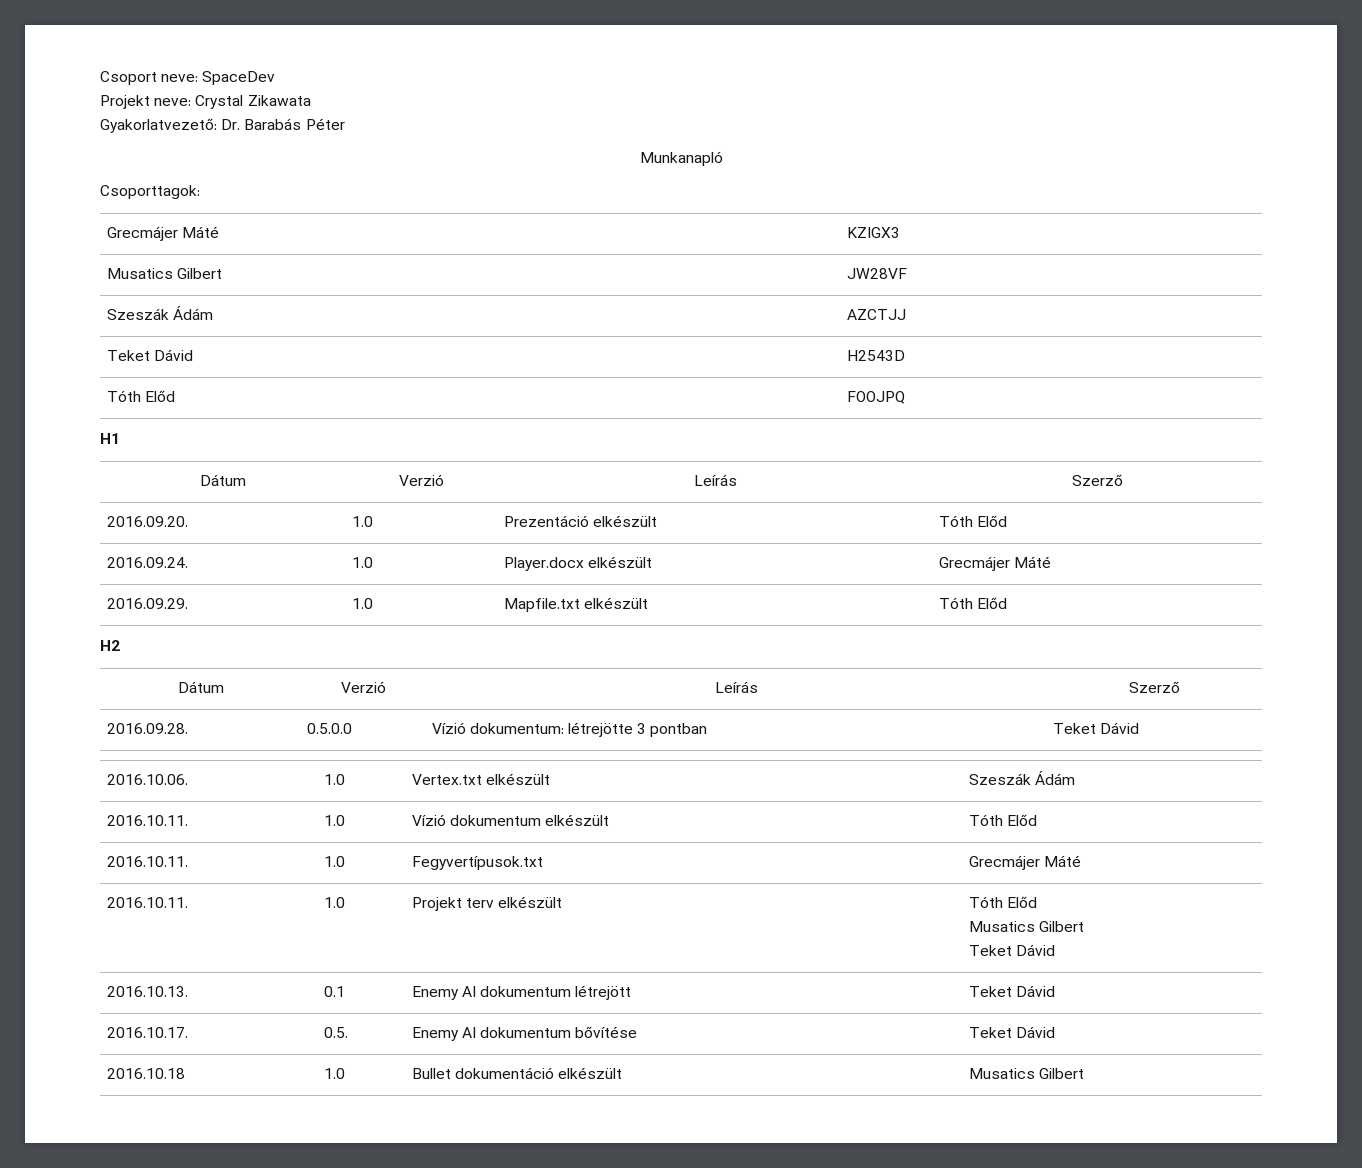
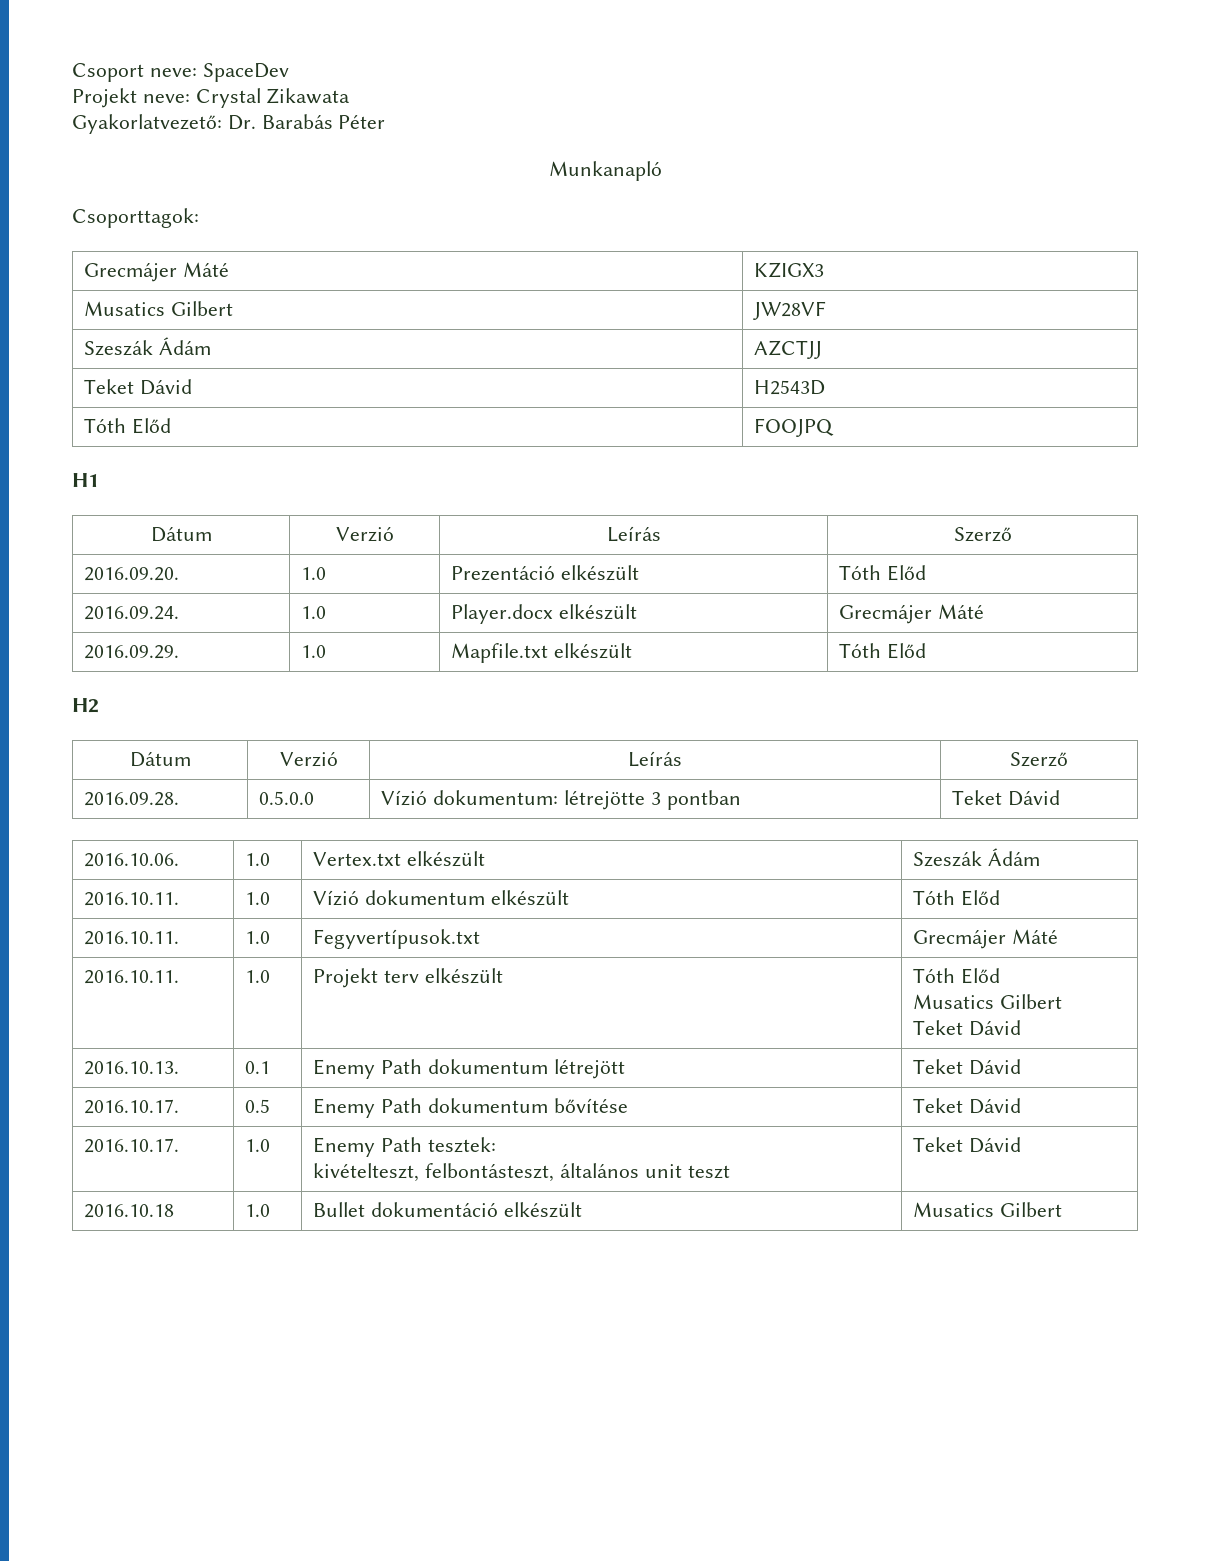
[461,986,476,997] AI -> [381,1059,423,1074] Path
[323,1027,348,1038] [411,1027,476,1041] 0.5. | Enemy AI -> [245,1099,271,1113] [313,1098,423,1118] 0.5 | Enemy Path
(1055, 1032) none -> [84,1138,180,1153] [245,1139,271,1152] [313,1137,496,1157] [313,1163,730,1182] [913,1137,1022,1153] // 2016.10.17. | 1.0 | Enemy Path tesztek: // kivételteszt, felbontásteszt, általános unit teszt | Teket Dávid

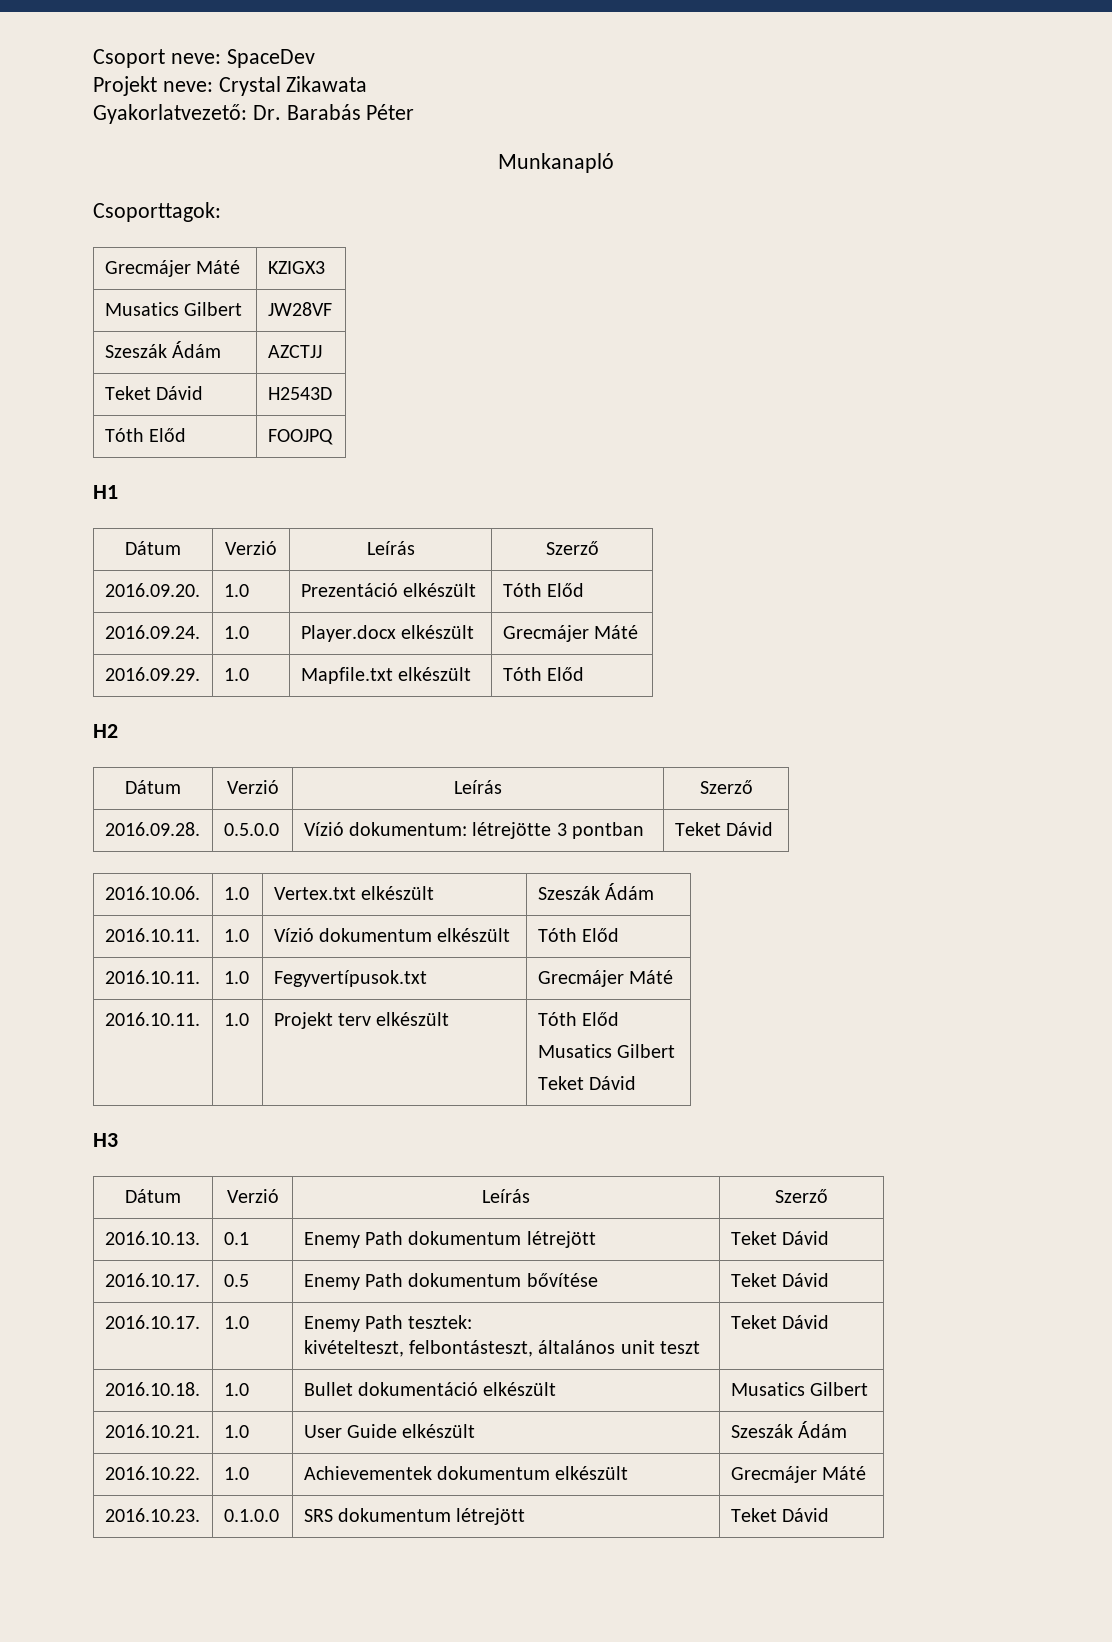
(1022, 1028) none -> [93,1133,118,1147] [125,1189,181,1203] [226,1189,279,1203] [482,1189,530,1203] [775,1189,828,1203] // H3 // Dátum | Verzió | Leírás | Szerző
[84,1204,175,1218] 2016.10.18 -> [104,1382,200,1396] 2016.10.18.
(1063, 1209) none -> [104,1424,200,1438] [223,1425,249,1438] [303,1424,476,1438] [730,1421,848,1438] [104,1466,200,1480] [223,1467,249,1480] [303,1466,629,1480] [730,1466,867,1483] [104,1508,200,1522] [223,1509,279,1522] [303,1508,526,1525] [730,1508,830,1522] // 2016.10.21. | 1.0 | User Guide elkészült | Szeszák Ádám // 2016.10.22. | 1.0 | Achievementek dokumentum elkészült | Grecmájer Máté // 2016.10.23. | 0.1.0.0 | SRS dokumentum létrejött | Teket Dávid

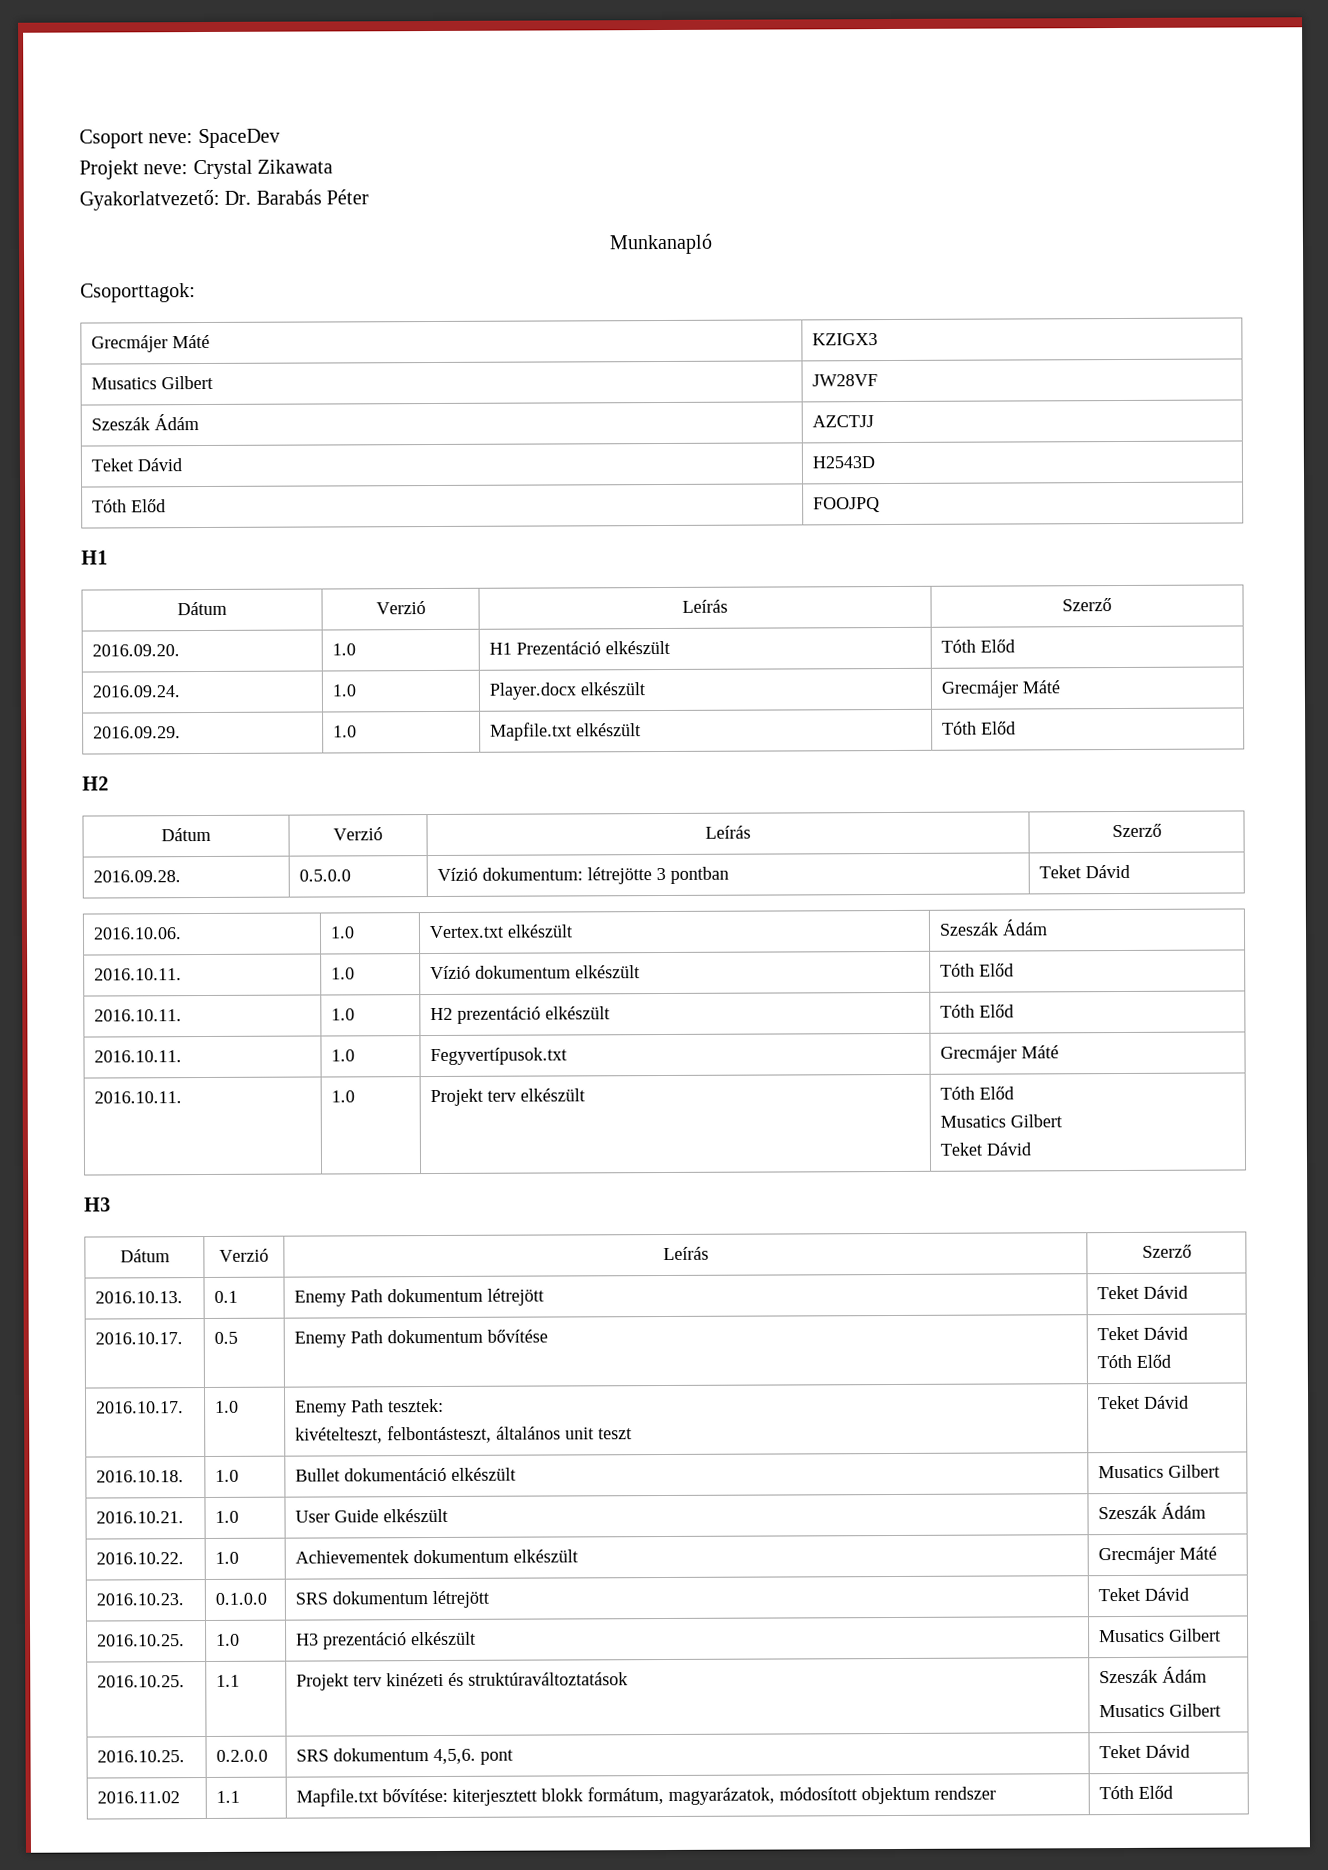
(249, 590) none -> [488,642,512,655] H1
(620, 935) none -> [93,1009,182,1022] [330,1008,355,1021] [429,1006,610,1024] [939,1004,1014,1018] // 2016.10.11. | 1.0 | H2 prezentáció elkészült | Tóth Előd
(830, 1280) none -> [1096,1354,1171,1369] // Tóth Előd
(830, 1515) none -> [96,1634,185,1647] [215,1633,240,1646] [295,1631,476,1650] [1098,1628,1221,1643] [96,1675,185,1688] [215,1674,240,1687] [295,1672,628,1691] [1098,1666,1207,1684] [1098,1703,1221,1718] [96,1750,185,1763] [215,1749,268,1762] [295,1748,513,1765] [1098,1744,1190,1759] [96,1791,180,1804] [215,1790,240,1803] [295,1786,996,1807] [1098,1785,1173,1800] // 2016.10.25. | 1.0 | H3 prezentáció elkészült | Musatics Gilbert // 2016.10.25. | 1.1 | Projekt terv kinézeti és struktúraváltoztatások | Szeszák Ádám // Musatics Gilbert // 2016.10.25. | 0.2.0.0 | SRS dokumentum 4,5,6. pont | Teket Dávid // 2016.11.02 | 1.1 | Mapfile.txt bővítése: kiterjesztett blokk formátum, magyarázatok, módosított objektum rendszer | Tóth Előd

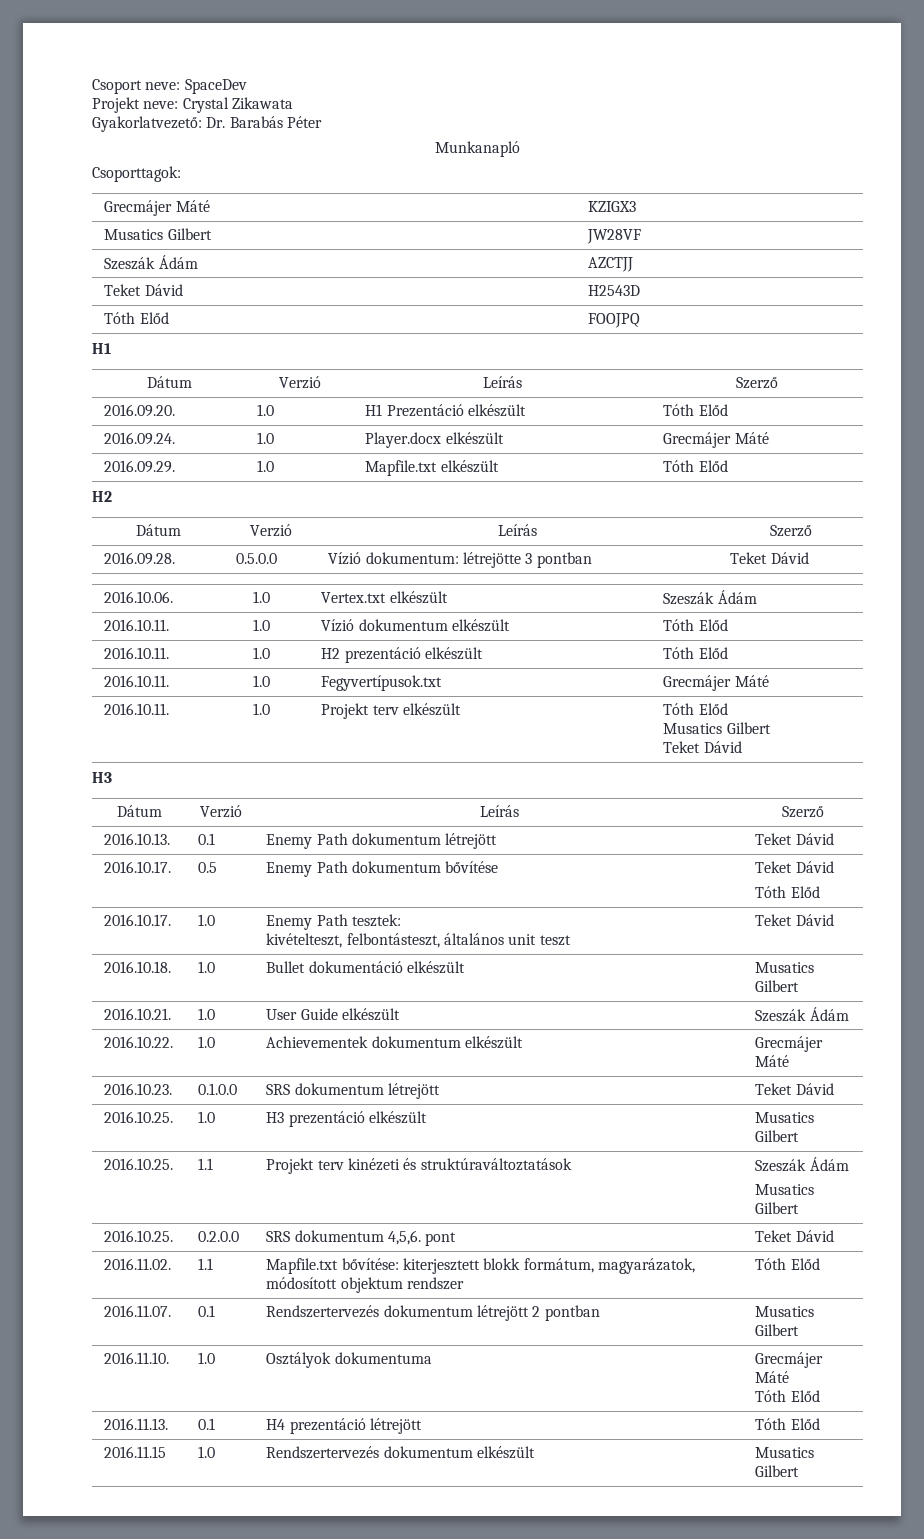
[96,1791,180,1804] 2016.11.02 -> [104,1258,172,1270] 2016.11.02.
(1173, 1792) none -> [104,1305,172,1317] [198,1305,216,1317] [266,1305,600,1321] [755,1306,815,1317] [755,1324,800,1336] [104,1352,170,1364] [198,1352,216,1364] [266,1352,432,1368] [755,1352,824,1368] [755,1371,790,1383] [755,1390,820,1402] [104,1418,169,1430] [198,1418,216,1430] [266,1418,422,1434] [755,1418,820,1430] [104,1446,167,1458] [198,1446,216,1458] [266,1446,535,1459] [755,1447,815,1458] [755,1465,800,1477] // 2016.11.07. | 0.1 | Rendszertervezés dokumentum létrejött 2 pontban | Musatics Gilbert // 2016.11.10. | 1.0 | Osztályok dokumentuma | Grecmájer Máté // Tóth Előd // 2016.11.13. | 0.1 | H4 prezentáció létrejött | Tóth Előd // 2016.11.15 | 1.0 | Rendszertervezés dokumentum elkészült | Musatics Gilbert

